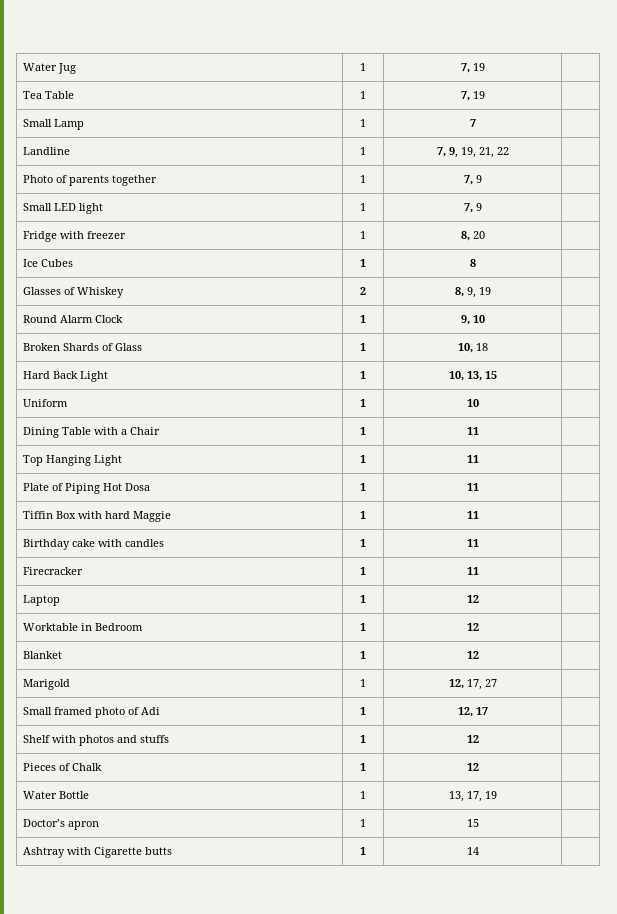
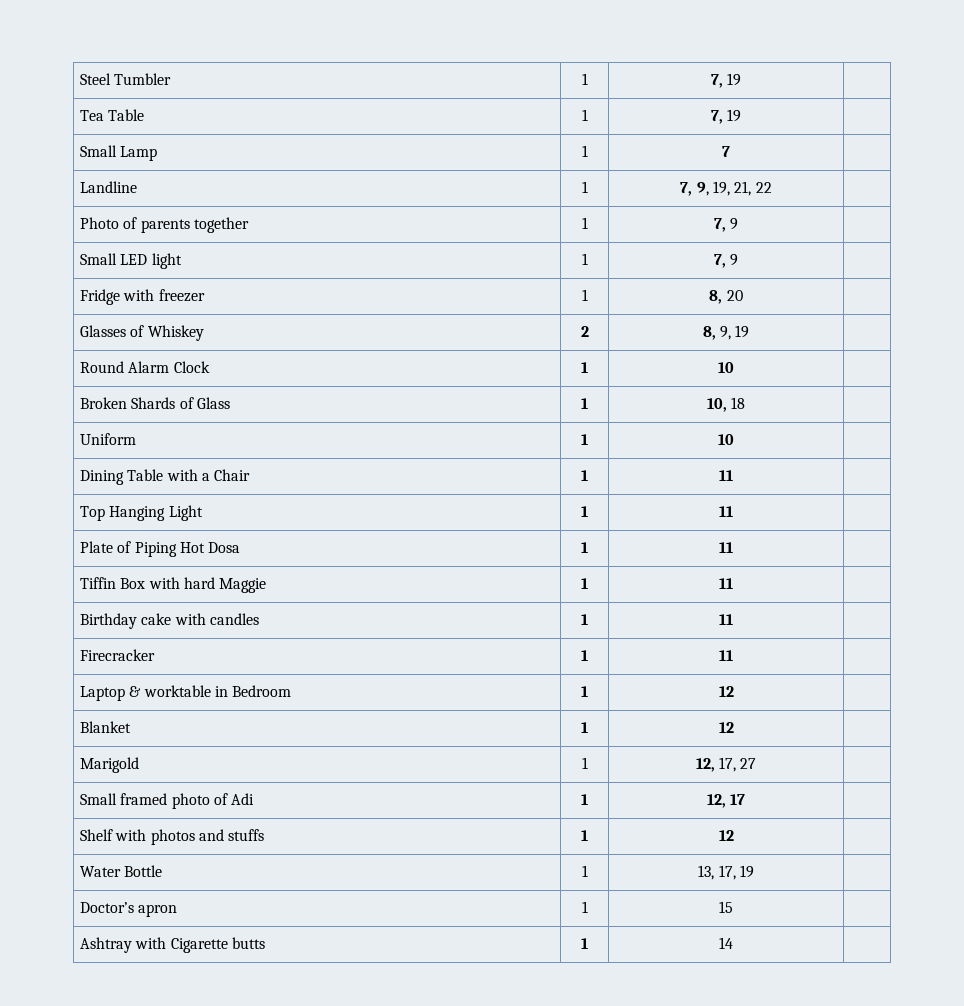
[23,63,77,74] Water Jug -> [80,73,172,85] Steel Tumbler
[23,259,74,267] [360,259,367,267] [469,259,476,267] // Ice Cubes | 1 | 8 | -> (743, 295) none
[460,315,470,325] 9, -> (588, 367) none
[23,371,109,382] [360,371,367,379] [448,371,497,381] // Hard Back Light | 1 | 10, 13, 15 | -> (746, 403) none
[360,595,367,603] [466,595,479,603] [23,623,79,631] | 1 | 12 | // Worktable -> [129,685,211,697] & worktable
[23,763,103,771] [360,763,367,771] [466,763,479,771] // Pieces of Chalk | 1 | 12 | -> (734, 835) none

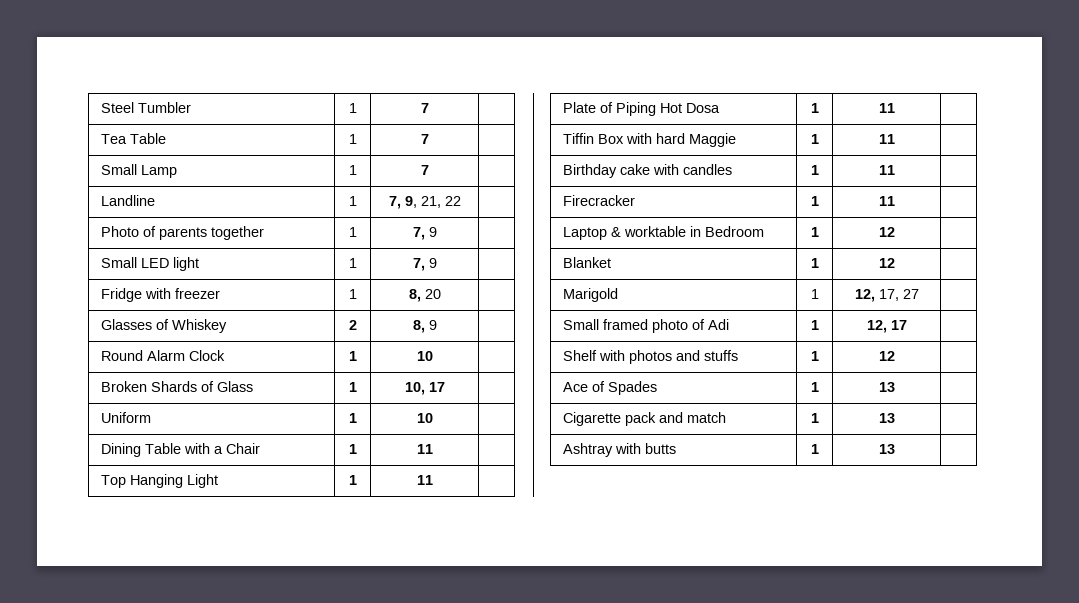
[710,73,742,88] 7, 19 -> [420,103,429,113] 7
[710,109,742,124] 7, 19 -> [420,134,429,144] 7
[713,181,730,196] 19, -> (417, 202) none
[720,325,750,340] 9, 19 -> [428,320,437,330] 9
[731,397,746,409] 18 -> [428,382,445,392] 17
[80,865,163,877] [581,865,588,877] [698,865,754,880] [80,902,178,917] [581,901,588,913] [719,901,733,913] Water Bottle | 1 | 13, 17, 19 | // Doctor’s apron | 1 | 15 -> [562,381,657,395] [810,382,819,392] [878,382,895,392] [562,412,726,426] [810,413,819,423] [878,413,895,423] Ace of Spades | 1 | 13 | // Cigarette pack and match | 1 | 13
[170,938,228,953] Cigarette -> (641, 448) none
[719,937,733,949] 14 -> [878,444,895,454] 13

